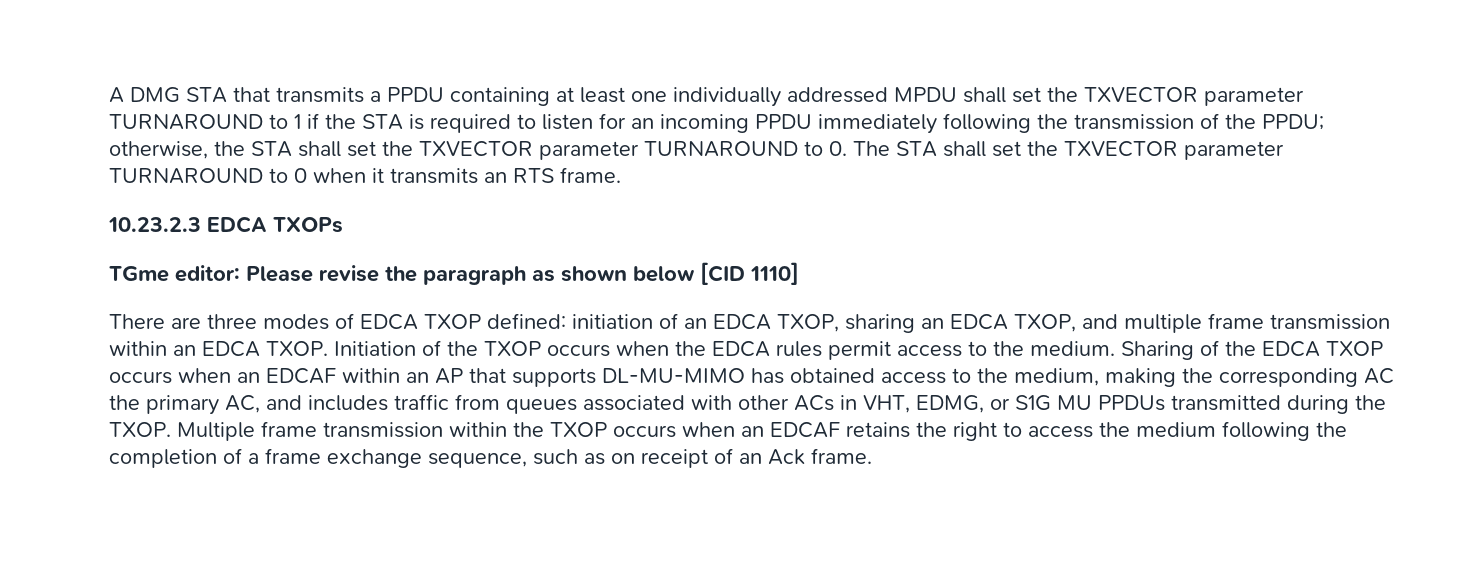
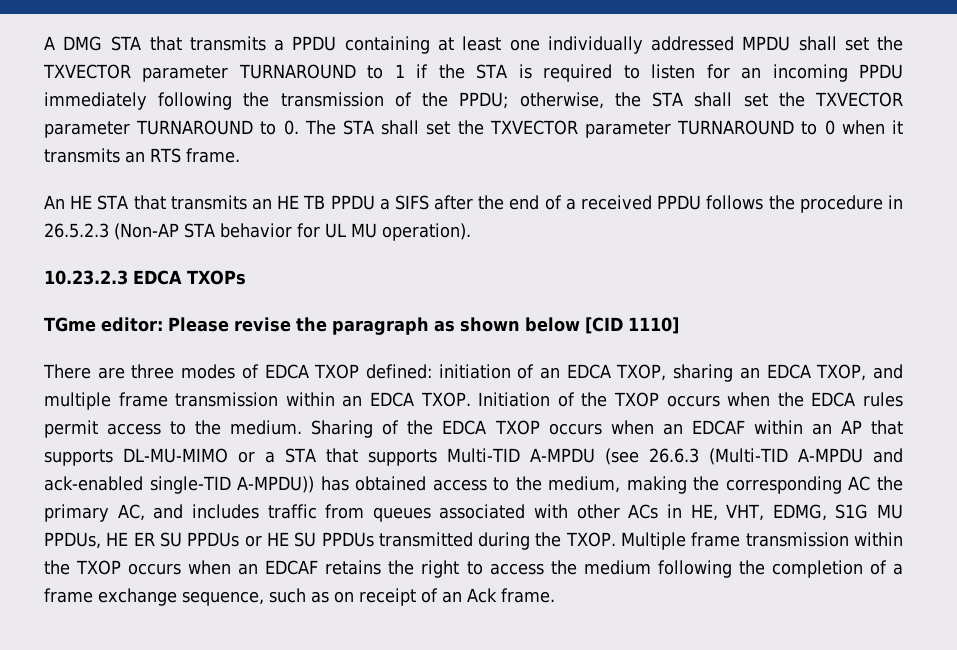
(621, 175) none -> [44,195,903,213] [44,223,471,241] // An HE STA that transmits an HE TB PPDU a SIFS after the end of a received PPDU follows the procedure in 26.5.2.3 (Non-AP STA behavior for UL MU operation).
(745, 375) none -> [238,448,903,466] [44,476,315,494] or a STA that supports Multi-TID A-MPDU (see 26.6.3 (Multi-TID A-MPDU and ack-enabled single-TID A-MPDU))
(857, 402) none -> [690,504,718,521] HE,
[990,398,1010,410] or -> (827, 512) none
(1092, 402) none -> [44,532,317,549] PPDUs, HE ER SU PPDUs or HE SU

